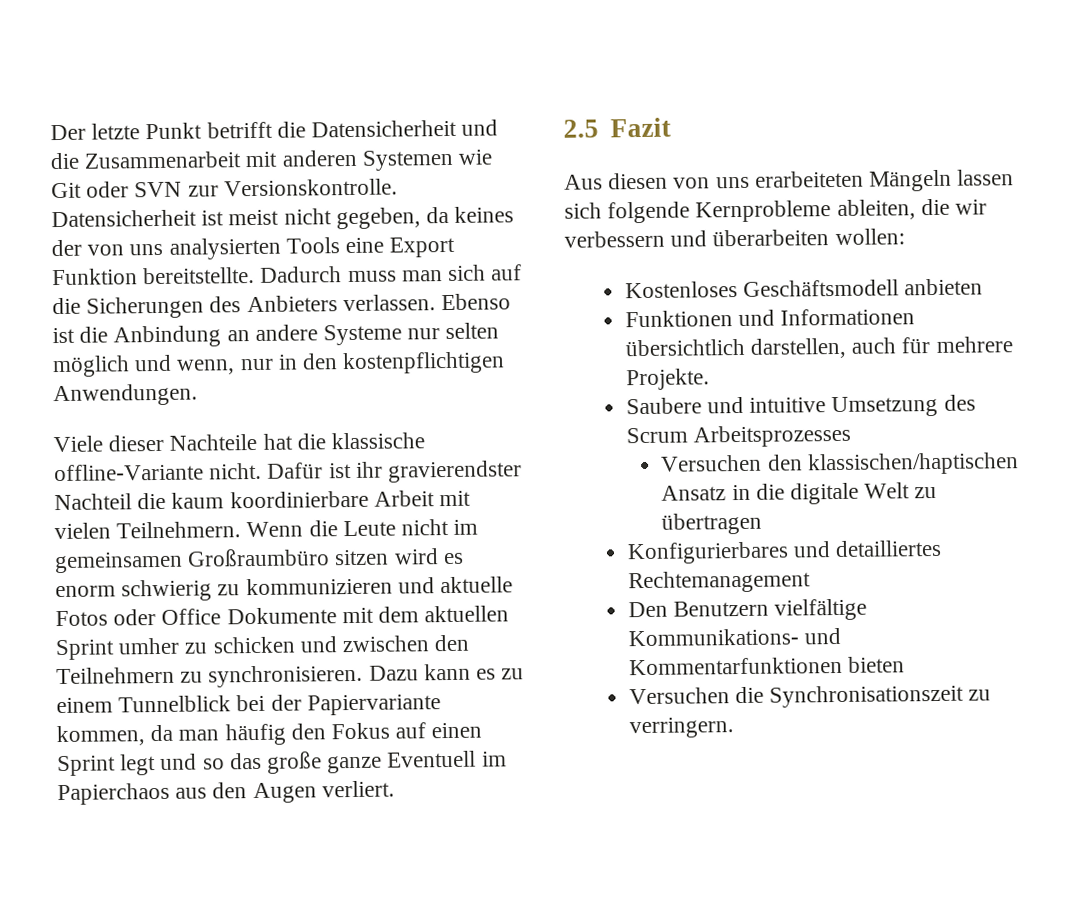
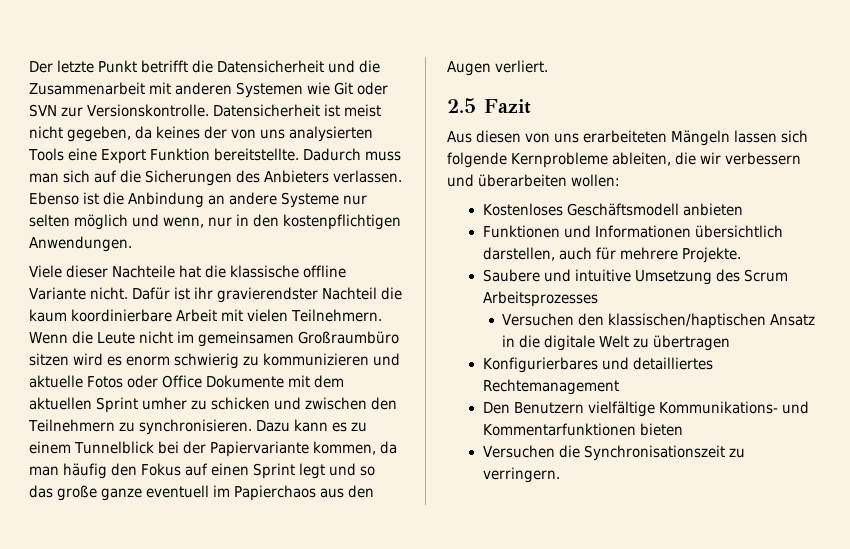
[54,463,204,482] offline-Variante -> [303,265,347,278] [29,287,86,300] offline Variante
[387,750,477,768] Eventuell -> [146,485,210,498] eventuell

